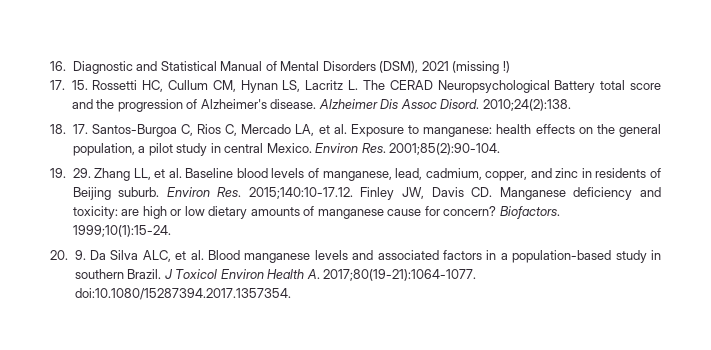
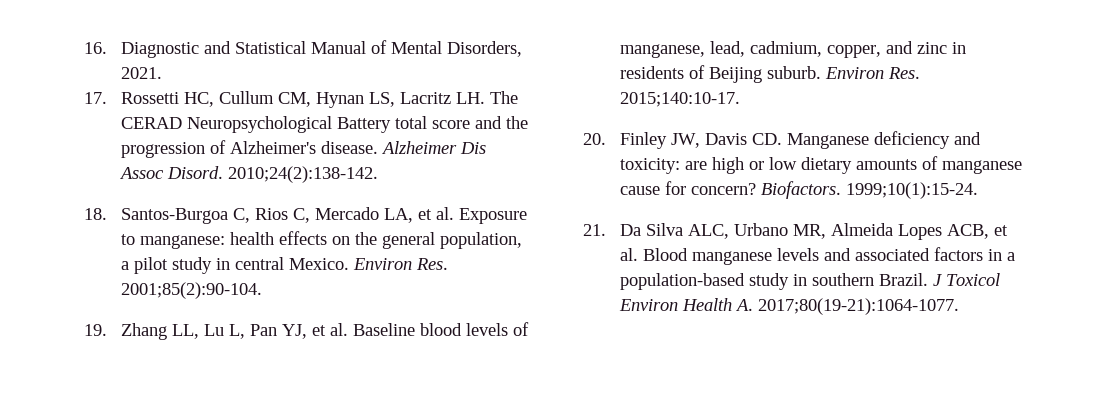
[322,61,510,74] [50,80,88,90] Disorders (DSM), 2021 (missing !) // 17. 15. -> [446,41,522,57] [120,67,162,79] [84,92,107,104] Disorders, 2021. // 17.
[348,80,359,90] L. -> [455,92,485,104] LH.
[482,99,571,111] 2010;24(2):138. -> [227,166,378,183] 2010;24(2):138-142.
[72,124,88,134] 17. -> (107, 214) none
[72,168,91,178] 29. -> (107, 330) none
(151, 174) none -> [203,324,307,339] Lu L, Pan YJ,
[248,187,353,199] 2015;140:10-17.12. -> [619,92,740,107] [583,133,606,145] 2015;140:10-17. // 20.
[50,250,86,260] 20. 9. -> [583,224,606,236] 21.
(171, 256) none -> [733,223,989,240] Urbano MR, Almeida Lopes ACB,
[74,288,291,300] doi:10.1080/15287394.2017.1357354. -> (959, 306) none

